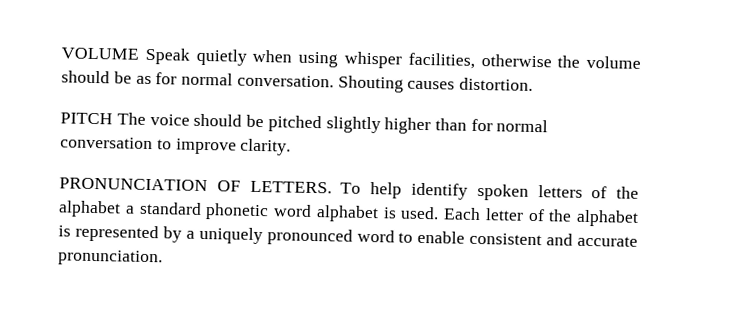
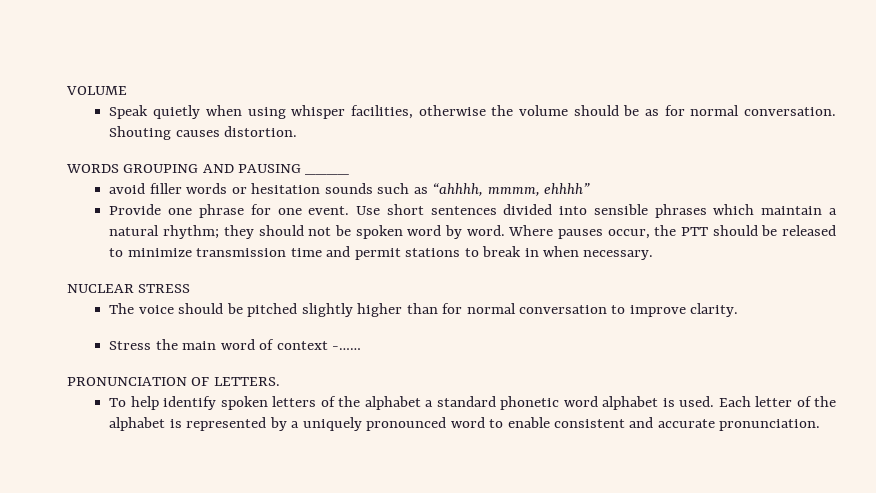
(140, 53) none -> (127, 90) //
[60,112,114,125] PITCH -> [65,164,302,173] [305,173,350,175] [109,183,591,197] [109,204,838,218] [109,225,837,239] [109,246,654,260] [66,284,191,293] WORDS GROUPING AND PAUSING ____ // avoid filler words or hesitation sounds such as “ahhhh, mmmm, ehhhh” // Provide one phrase for one event. Use short sentences divided into sensible phrases which maintain a natural rhythm; they should not be spoken word by word. Where pauses occur, the PTT should be released to minimize transmission time and permit stations to break in when necessary. // NUCLEAR STRESS //
(292, 147) none -> [109,339,362,350] // Stress the main word of context -……
(332, 187) none -> (280, 381) //

